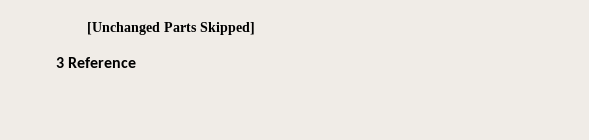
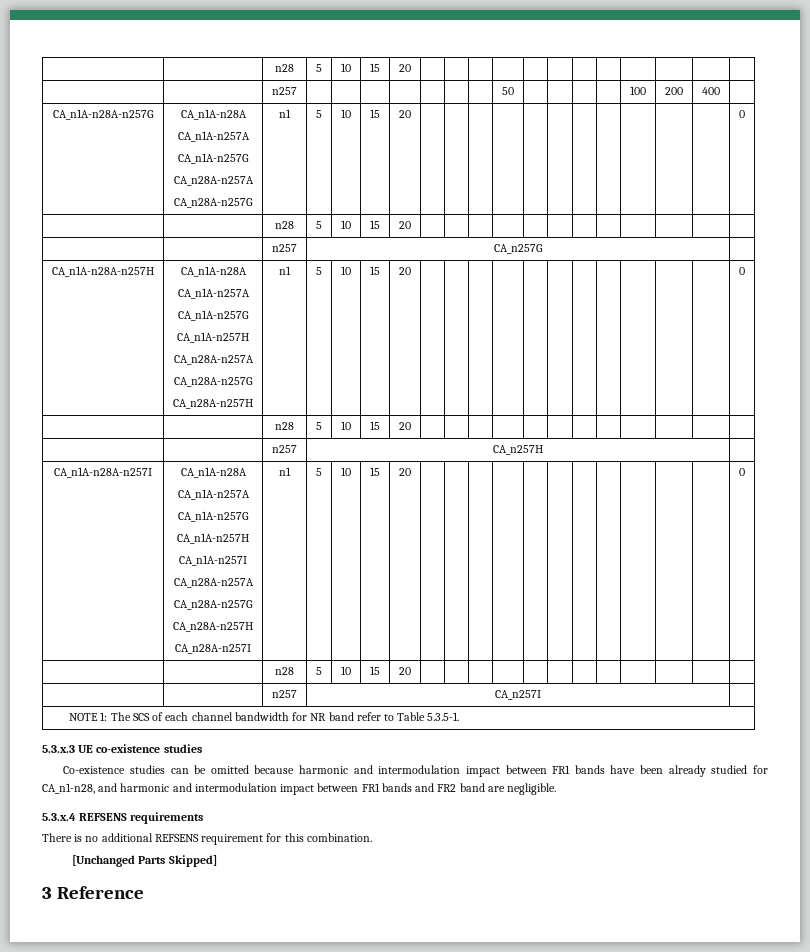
(86, 28) none -> [275,64,294,72] [316,64,322,72] [341,63,351,72] [370,63,380,72] [399,64,411,72] [272,87,297,95] [502,87,514,95] [630,86,646,95] [665,87,683,95] [702,87,720,95] [53,109,154,120] [180,109,247,120] [177,131,250,142] [178,153,249,164] [173,176,254,186] [174,198,253,208] [279,109,291,118] [316,110,322,118] [341,109,351,118] [370,109,380,118] [399,110,411,118] [739,110,745,118] [275,221,294,229] [316,221,322,229] [341,220,351,229] [370,220,380,229] [399,221,411,229] [272,244,297,252] [494,244,543,254] [52,266,154,277] [180,266,247,277] [177,288,250,299] [178,310,249,321] [177,332,249,343] [173,355,254,365] [174,377,253,387] [173,399,253,409] [279,266,291,275] [316,267,322,275] [341,266,351,275] [370,266,380,275] [399,267,411,275] [739,267,745,275] [275,422,294,430] [316,422,322,430] [341,421,351,430] [370,421,380,430] [399,422,411,430] [272,445,297,453] [493,445,543,455] [54,467,152,478] [180,467,247,478] [177,489,250,500] [178,511,249,522] [177,533,249,544] [179,555,247,566] [173,578,254,588] [174,600,253,610] [173,622,253,632] [175,644,251,654] [279,467,291,476] [316,468,322,476] [341,467,351,476] [370,467,380,476] [399,468,411,476] [739,468,745,476] [275,667,294,675] [316,667,322,675] [341,666,351,675] [370,666,380,675] [399,667,411,675] [272,690,297,698] [495,690,541,700] [69,712,460,721] [42,744,202,753] [63,765,768,777] [42,783,557,795] [42,812,204,824] [42,833,372,845] | | n28 | 5 | 10 | 15 | 20 | | | | | | | | | | | | // | | n257 | | | | | | | | 50 | | | | | 100 | 200 | 400 | // CA_n1A-n28A-n257G | CA_n1A-n28A // CA_n1A-n257A // CA_n1A-n257G // CA_n28A-n257A // CA_n28A-n257G | n1 | 5 | 10 | 15 | 20 | | | | | | | | | | | | 0 // | | n28 | 5 | 10 | 15 | 20 | | | | | | | | | | | | // | | n257 | CA_n257G | // CA_n1A-n28A-n257H | CA_n1A-n28A // CA_n1A-n257A // CA_n1A-n257G // CA_n1A-n257H // CA_n28A-n257A // CA_n28A-n257G // CA_n28A-n257H | n1 | 5 | 10 | 15 | 20 | | | | | | | | | | | | 0 // | | n28 | 5 | 10 | 15 | 20 | | | | | | | | | | | | // | | n257 | CA_n257H | // CA_n1A-n28A-n257I | CA_n1A-n28A // CA_n1A-n257A // CA_n1A-n257G // CA_n1A-n257H // CA_n1A-n257I // CA_n28A-n257A // CA_n28A-n257G // CA_n28A-n257H // CA_n28A-n257I | n1 | 5 | 10 | 15 | 20 | | | | | | | | | | | | 0 // | | n28 | 5 | 10 | 15 | 20 | | | | | | | | | | | | // | | n257 | CA_n257I | // NOTE 1: The SCS of each channel bandwidth for NR band refer to Table 5.3.5-1. // 5.3.x.3 UE co-existence studies // Co-existence studies can be omitted because harmonic and intermodulation impact between FR1 bands have been already studied for CA_n1-n28, and harmonic and intermodulation impact between FR1 bands and FR2 band are negligible. // 5.3.x.4 REFSENS requirements // There is no additional REFSENS requirement for this combination. //

